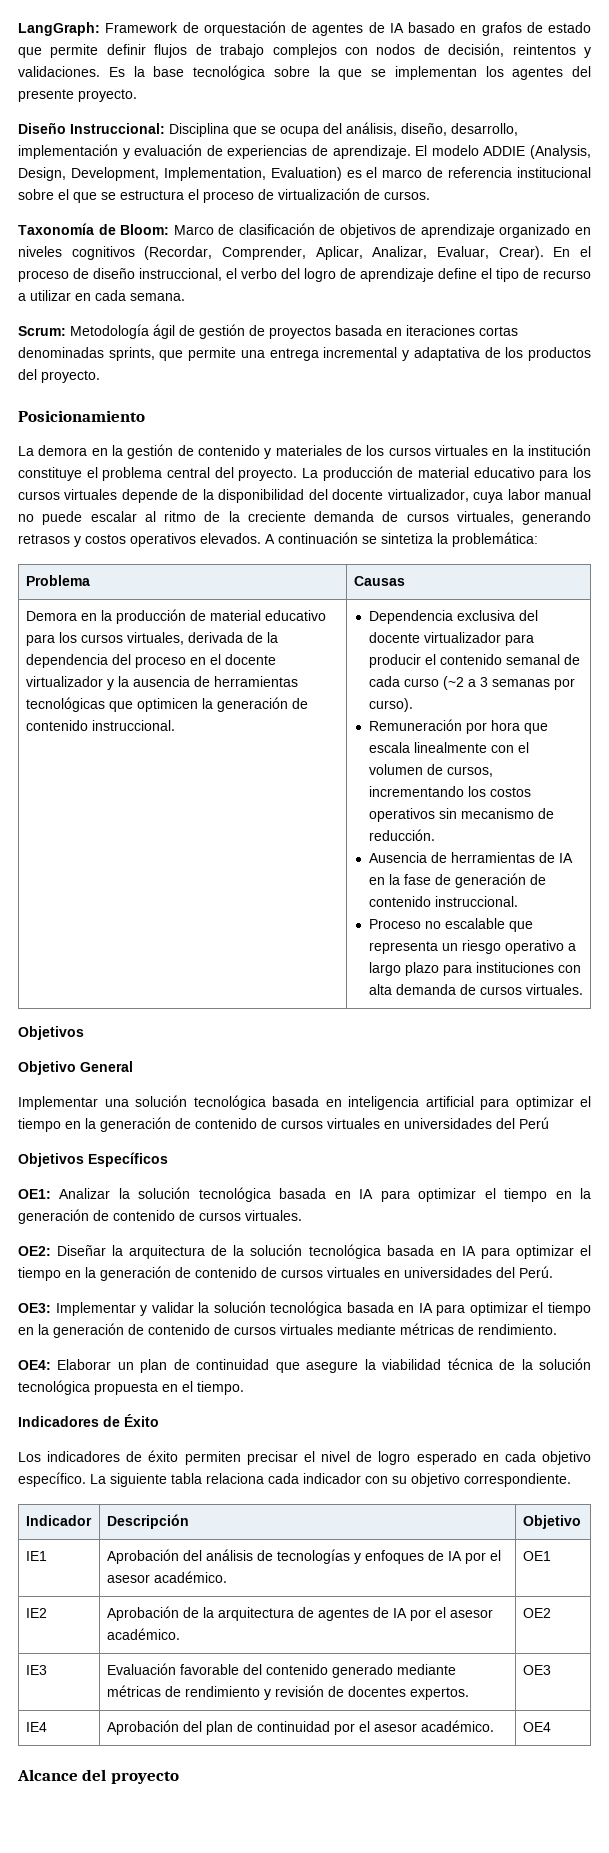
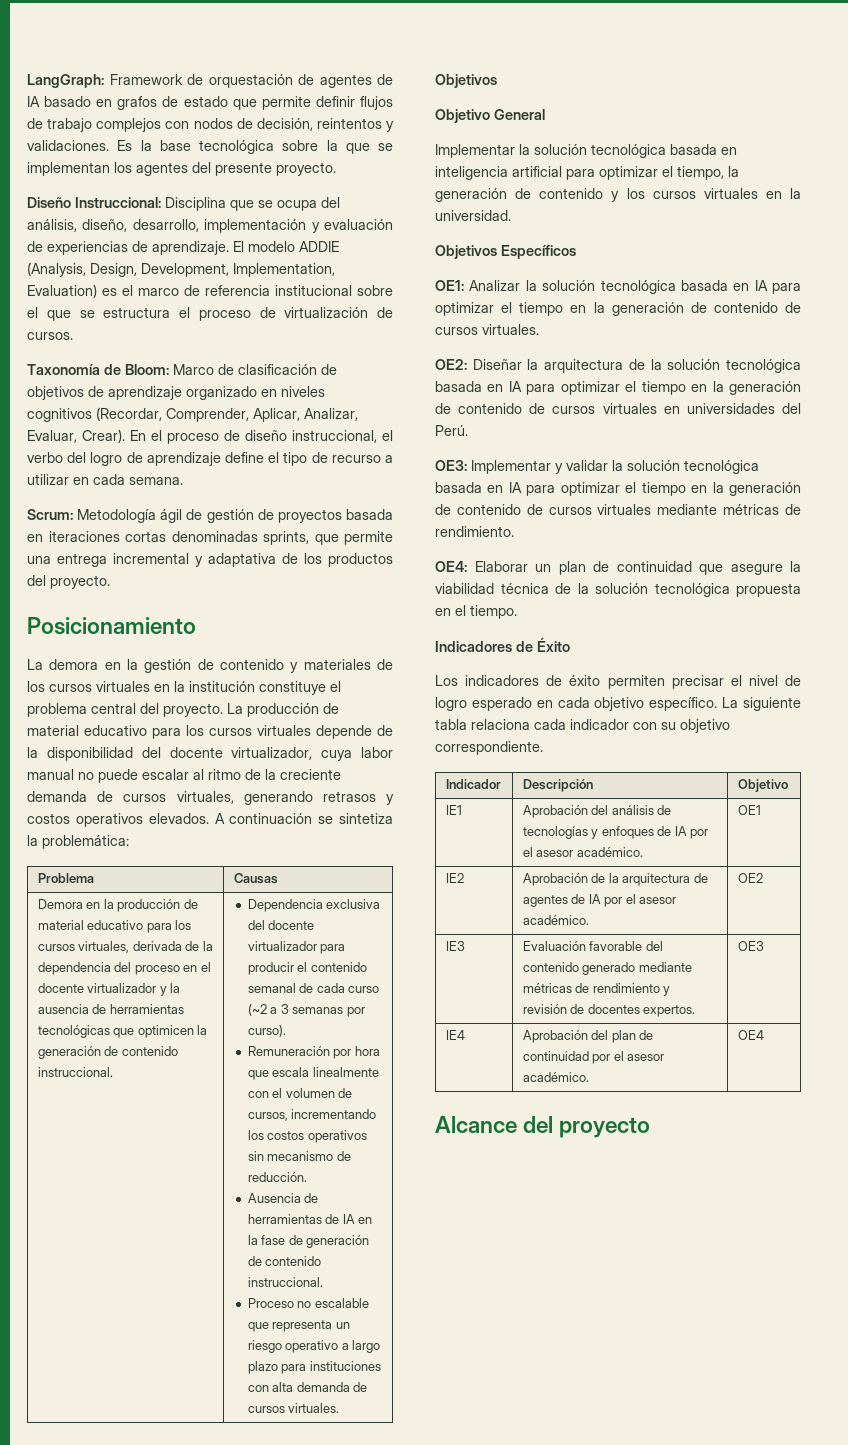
[104,1099,129,1107] una -> [519,144,530,155] la
[18,1117,549,1132] tiempo en la generación de contenido de cursos virtuales en universidades del Perú -> [677,166,739,180] [435,188,801,202] [435,210,511,221] tiempo, la generación de contenido y los cursos virtuales en la universidad.

